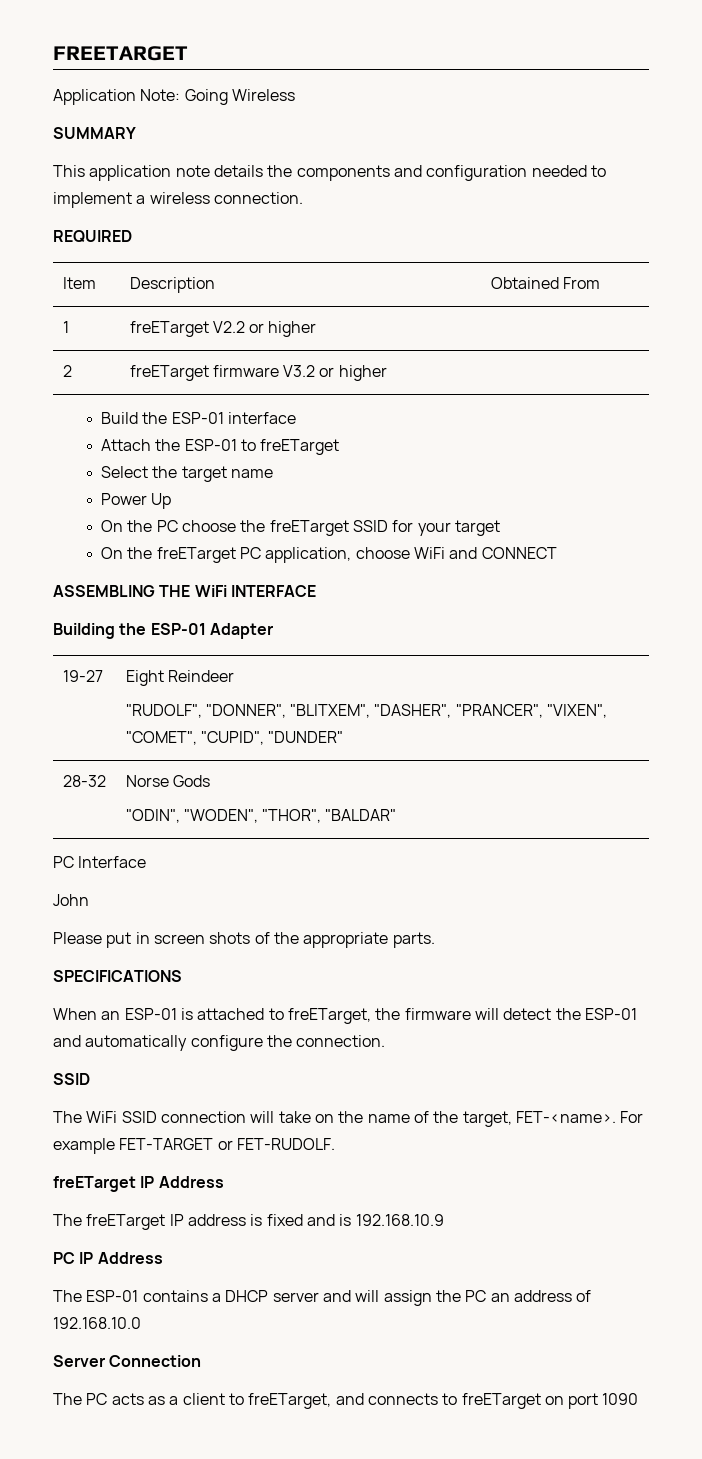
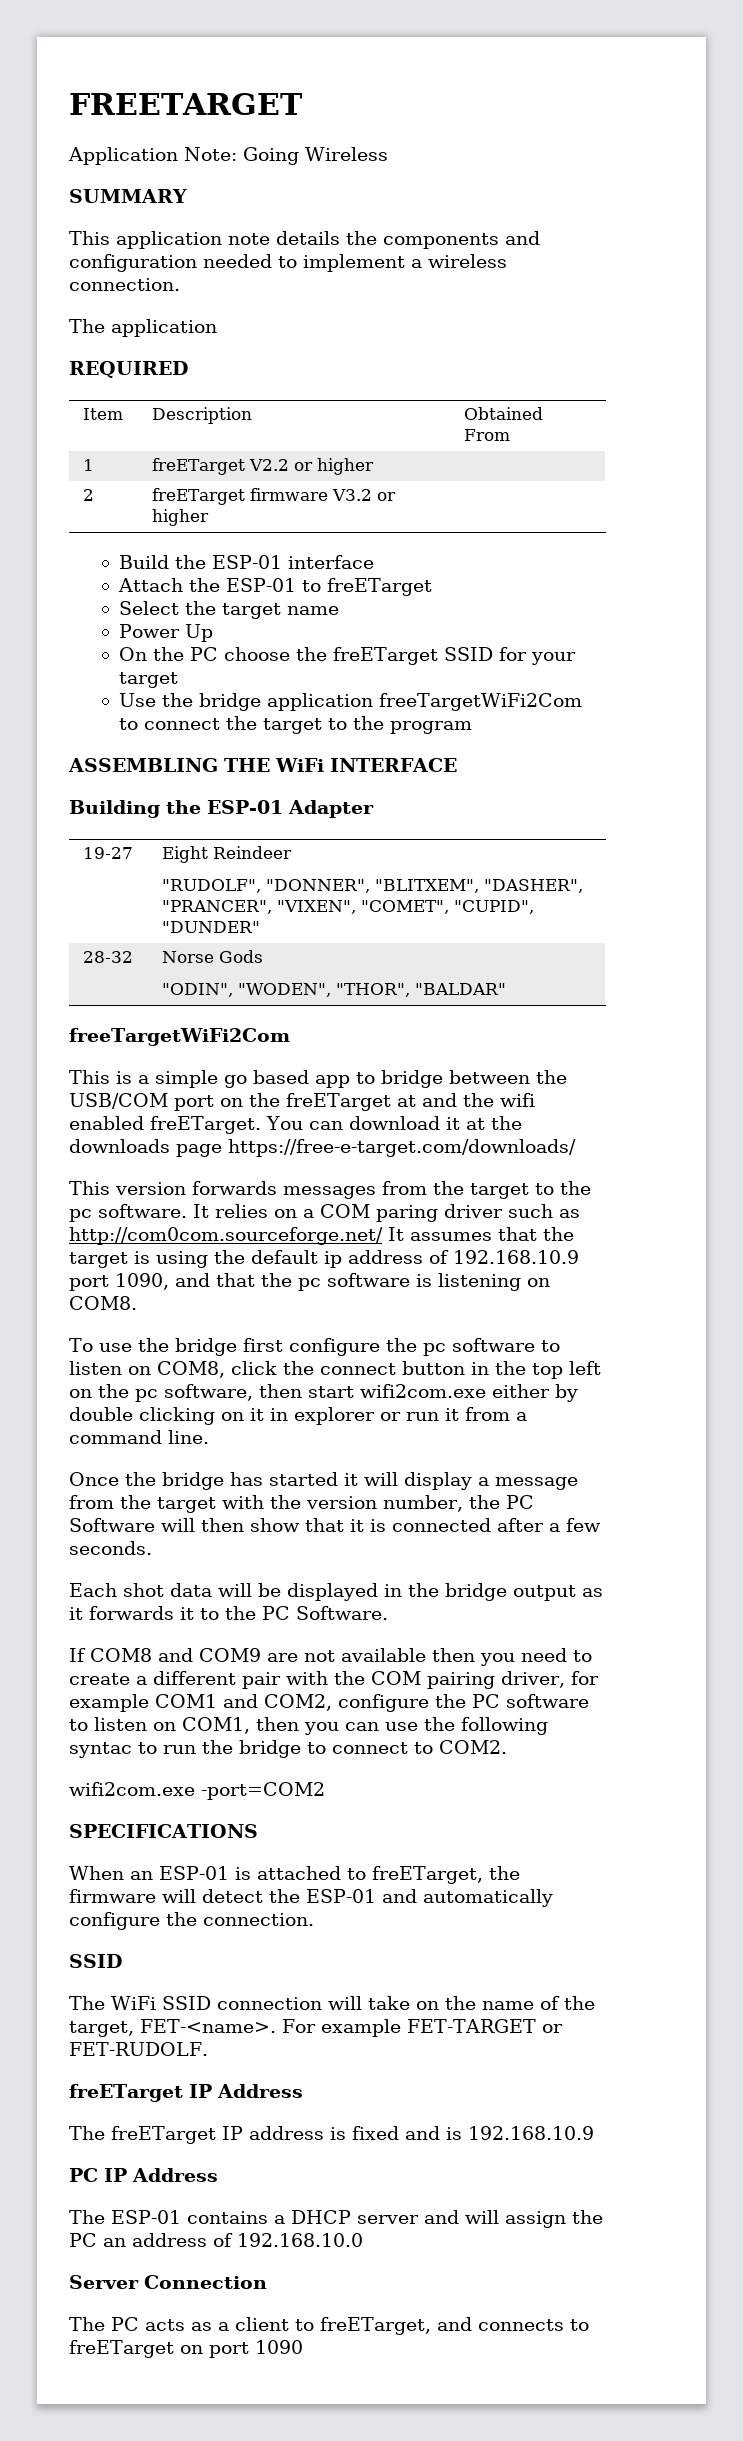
(303, 198) none -> [69,319,217,337] // The application
[101,547,557,563] On the freETarget PC application, choose WiFi and CONNECT -> [119,693,583,711] [119,716,473,734] Use the bridge application freeTargetWiFi2Com to connect the target to the program
[53,856,147,868] [53,894,89,906] [53,932,435,948] PC Interface // John // Please put in screen shots of the appropriate parts. -> [69,1028,290,1046] [69,1070,567,1088] [69,1093,535,1111] [69,1116,522,1134] [69,1139,576,1157] [69,1181,591,1199] [69,1204,580,1222] [69,1227,574,1245] [69,1250,579,1268] [69,1273,550,1291] [69,1296,137,1310] [69,1338,560,1356] [69,1361,601,1379] [69,1384,578,1402] [69,1407,527,1425] [69,1430,209,1444] [69,1472,578,1490] [69,1495,534,1513] [69,1518,601,1532] [69,1541,152,1555] [69,1583,603,1601] [69,1606,388,1620] [69,1648,592,1666] [69,1671,599,1689] [69,1694,589,1712] [69,1717,548,1735] [69,1740,507,1758] [69,1782,325,1800] freeTargetWiFi2Com // This is a simple go based app to bridge between the USB/COM port on the freETarget at and the wifi enabled freETarget. You can download it at the downloads page https://free-e-target.com/downloads/ // This version forwards messages from the target to the pc software. It relies on a COM paring driver such as http://com0com.sourceforge.net/ It assumes that the target is using the default ip address of 192.168.10.9 port 1090, and that the pc software is listening on COM8. // To use the bridge first configure the pc software to listen on COM8, click the connect button in the top left on the pc software, then start wifi2com.exe either by double clicking on it in explorer or run it from a command line. // Once the bridge has started it will display a message from the target with the version number, the PC Software will then show that it is connected after a few seconds. // Each shot data will be displayed in the bridge output as it forwards it to the PC Software. // If COM8 and COM9 are not available then you need to create a different pair with the COM pairing driver, for example COM1 and COM2, configure the PC software to listen on COM1, then you can use the following syntac to run the bridge to connect to COM2. // wifi2com.exe -port=COM2

